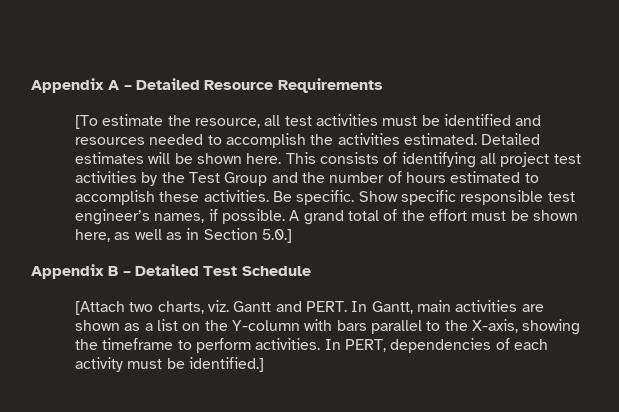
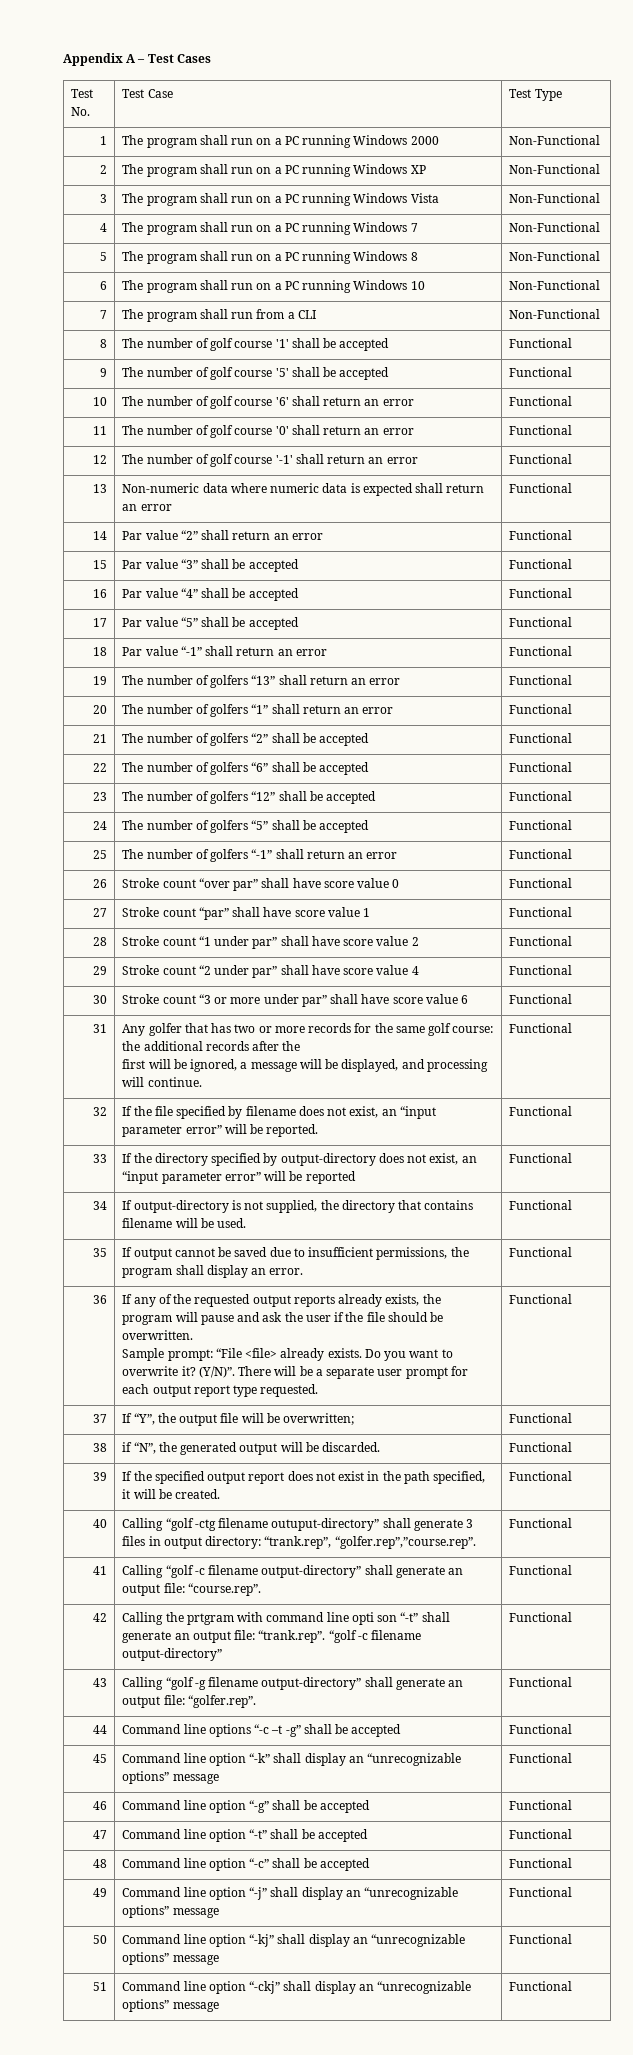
[135,78,383,93] [74,114,542,129] [74,133,541,148] [74,152,581,168] [74,171,539,186] [74,190,575,205] [74,209,578,225] [74,228,292,243] [31,264,311,279] [74,300,544,315] [74,319,581,335] [74,338,548,353] [74,357,264,372] Detailed Resource Requirements // [To estimate the resource, all test activities must be identified and resources needed to accomplish the activities estimated. Detailed estimates will be shown here. This consists of identifying all project test activities by the Test Group and the number of hours estimated to accomplish these activities. Be specific. Show specific responsible test engineer’s names, if possible. A grand total of the effort must be shown here, as well as in Section 5.0.] // Appendix B – Detailed Test Schedule // [Attach two charts, viz. Gantt and PERT. In Gantt, main activities are shown as a list on the Y-column with bars parallel to the X-axis, showing the timeframe to perform activities. In PERT, dependencies of each activity must be identified.] -> [147,54,211,63] [71,89,94,98] [71,107,91,116] [122,89,173,98] [509,89,562,101] [99,136,107,145] [122,135,439,148] [509,135,601,145] [99,165,107,174] [122,164,426,177] [509,164,601,174] [99,194,107,203] [122,193,439,206] [509,193,601,203] [99,223,107,232] [122,222,418,235] [509,222,601,232] [99,252,107,261] [122,251,418,264] [509,251,601,261] [99,281,107,290] [122,280,425,293] [509,280,601,290] [99,310,107,319] [122,309,316,322] [509,309,601,319] [99,339,107,348] [122,338,390,351] [509,338,573,348] [99,368,107,377] [122,367,390,380] [509,367,573,377] [92,397,107,406] [122,396,414,409] [509,396,573,406] [92,426,107,435] [122,425,414,438] [509,425,573,435] [92,455,107,464] [122,454,418,467] [509,454,573,464] [92,484,107,493] [122,483,485,496] [122,504,172,511] [509,483,573,493] [92,531,107,540] [122,530,323,540] [509,530,573,540] [92,560,107,569] [122,559,299,572] [509,559,573,569] [92,589,107,598] [122,588,299,601] [509,588,573,598] [92,618,107,627] [122,617,299,630] [509,617,573,627] [92,647,107,656] [122,646,327,656] [509,646,573,656] [92,676,107,685] [122,675,401,688] [509,675,573,685] [92,705,107,714] [122,704,394,717] [509,704,573,714] [92,734,107,743] [122,733,370,746] [509,733,573,743] [92,763,107,772] [122,762,370,775] [509,762,573,772] [92,792,107,801] [122,791,377,804] [509,791,573,801] [92,821,107,830] [122,820,370,833] [509,820,573,830] [92,850,107,859] [122,849,398,862] [509,849,573,859] [92,879,107,888] [122,878,400,891] [509,878,573,888] [92,908,107,917] [122,907,371,920] [509,907,573,917] [92,937,107,946] [122,936,419,949] [509,936,573,946] [92,966,107,975] [122,965,419,978] [509,965,573,975] [92,995,107,1004] [122,994,468,1007] [509,994,573,1004] [92,1024,107,1033] [122,1023,494,1036] [122,1041,301,1051] [122,1059,488,1072] [122,1077,202,1087] [509,1023,573,1033] [92,1107,107,1116] [122,1106,436,1119] [122,1124,319,1137] [509,1106,573,1116] [92,1154,107,1163] [122,1153,477,1166] [122,1171,356,1184] [509,1153,573,1163] [92,1201,107,1210] [122,1200,474,1213] [122,1218,247,1228] [509,1200,573,1210] [92,1248,107,1257] [122,1247,469,1260] [122,1265,304,1278] [509,1247,573,1257] [92,1295,107,1304] [122,1294,441,1307] [122,1312,443,1325] [122,1330,194,1340] [122,1348,453,1361] [122,1366,468,1379] [122,1384,319,1397] [509,1294,573,1304] [92,1414,107,1423] [122,1413,355,1426] [509,1413,573,1423] [92,1443,107,1452] [122,1442,381,1455] [509,1442,573,1452] [92,1472,107,1481] [122,1471,485,1484] [122,1489,221,1499] [509,1471,573,1481] [92,1519,107,1528] [122,1518,474,1531] [122,1536,476,1549] [509,1518,573,1528] [92,1566,107,1575] [122,1565,464,1578] [122,1583,261,1596] [509,1565,573,1575] [92,1613,107,1622] [122,1612,450,1625] [122,1630,422,1643] [122,1648,223,1661] [509,1612,573,1622] [92,1678,107,1687] [122,1677,464,1690] [122,1695,256,1708] [509,1677,573,1687] [92,1725,107,1734] [122,1724,402,1737] [509,1724,573,1734] [92,1754,107,1763] [122,1753,462,1766] [122,1771,219,1784] [509,1753,573,1763] [92,1801,107,1810] [122,1800,370,1813] [509,1800,573,1810] [92,1830,107,1839] [122,1829,368,1842] [509,1829,573,1839] [92,1859,107,1868] [122,1858,370,1871] [509,1858,573,1868] [92,1888,107,1897] [122,1887,459,1900] [122,1905,219,1918] [509,1887,573,1897] [92,1935,107,1944] [122,1934,466,1947] [122,1952,219,1965] [509,1934,573,1944] [92,1982,107,1991] [122,1981,472,1994] [122,1999,219,2012] [509,1981,573,1991] Test Cases // Test No. | Test Case | Test Type // 1 | The program shall run on a PC running Windows 2000 | Non-Functional // 2 | The program shall run on a PC running Windows XP | Non-Functional // 3 | The program shall run on a PC running Windows Vista | Non-Functional // 4 | The program shall run on a PC running Windows 7 | Non-Functional // 5 | The program shall run on a PC running Windows 8 | Non-Functional // 6 | The program shall run on a PC running Windows 10 | Non-Functional // 7 | The program shall run from a CLI | Non-Functional // 8 | The number of golf course '1' shall be accepted | Functional // 9 | The number of golf course '5' shall be accepted | Functional // 10 | The number of golf course '6' shall return an error | Functional // 11 | The number of golf course '0' shall return an error | Functional // 12 | The number of golf course '-1' shall return an error | Functional // 13 | Non-numeric data where numeric data is expected shall return an error | Functional // 14 | Par value “2” shall return an error | Functional // 15 | Par value “3” shall be accepted | Functional // 16 | Par value “4” shall be accepted | Functional // 17 | Par value “5” shall be accepted | Functional // 18 | Par value “-1” shall return an error | Functional // 19 | The number of golfers “13” shall return an error | Functional // 20 | The number of golfers “1” shall return an error | Functional // 21 | The number of golfers “2” shall be accepted | Functional // 22 | The number of golfers “6” shall be accepted | Functional // 23 | The number of golfers “12” shall be accepted | Functional // 24 | The number of golfers “5” shall be accepted | Functional // 25 | The number of golfers “-1” shall return an error | Functional // 26 | Stroke count “over par” shall have score value 0 | Functional // 27 | Stroke count “par” shall have score value 1 | Functional // 28 | Stroke count “1 under par” shall have score value 2 | Functional // 29 | Stroke count “2 under par” shall have score value 4 | Functional // 30 | Stroke count “3 or more under par” shall have score value 6 | Functional // 31 | Any golfer that has two or more records for the same golf course: the additional records after the // first will be ignored, a message will be displayed, and processing will continue. | Functional // 32 | If the file specified by filename does not exist, an “input parameter error” will be reported. | Functional // 33 | If the directory specified by output-directory does not exist, an “input parameter error” will be reported | Functional // 34 | If output-directory is not supplied, the directory that contains filename will be used. | Functional // 35 | If output cannot be saved due to insufficient permissions, the program shall display an error. | Functional // 36 | If any of the requested output reports already exists, the program will pause and ask the user if the file should be overwritten. // Sample prompt: “File <file> already exists. Do you want to overwrite it? (Y/N)”. There will be a separate user prompt for each output report type requested. | Functional // 37 | If “Y”, the output file will be overwritten; | Functional // 38 | if “N”, the generated output will be discarded. | Functional // 39 | If the specified output report does not exist in the path specified, it will be created. | Functional // 40 | Calling “golf -ctg filename outuput-directory” shall generate 3 files in output directory: “trank.rep”, “golfer.rep”,”course.rep”. | Functional // 41 | Calling “golf -c filename output-directory” shall generate an output file: “course.rep”. | Functional // 42 | Calling the prtgram with command line opti son “-t” shall generate an output file: “trank.rep”. “golf -c filename output-directory” | Functional // 43 | Calling “golf -g filename output-directory” shall generate an output file: “golfer.rep”. | Functional // 44 | Command line options “-c –t -g” shall be accepted | Functional // 45 | Command line option “-k” shall display an “unrecognizable options” message | Functional // 46 | Command line option “-g” shall be accepted | Functional // 47 | Command line option “-t” shall be accepted | Functional // 48 | Command line option “-c” shall be accepted | Functional // 49 | Command line option “-j” shall display an “unrecognizable options” message | Functional // 50 | Command line option “-kj” shall display an “unrecognizable options” message | Functional // 51 | Command line option “-ckj” shall display an “unrecognizable options” message | Functional

